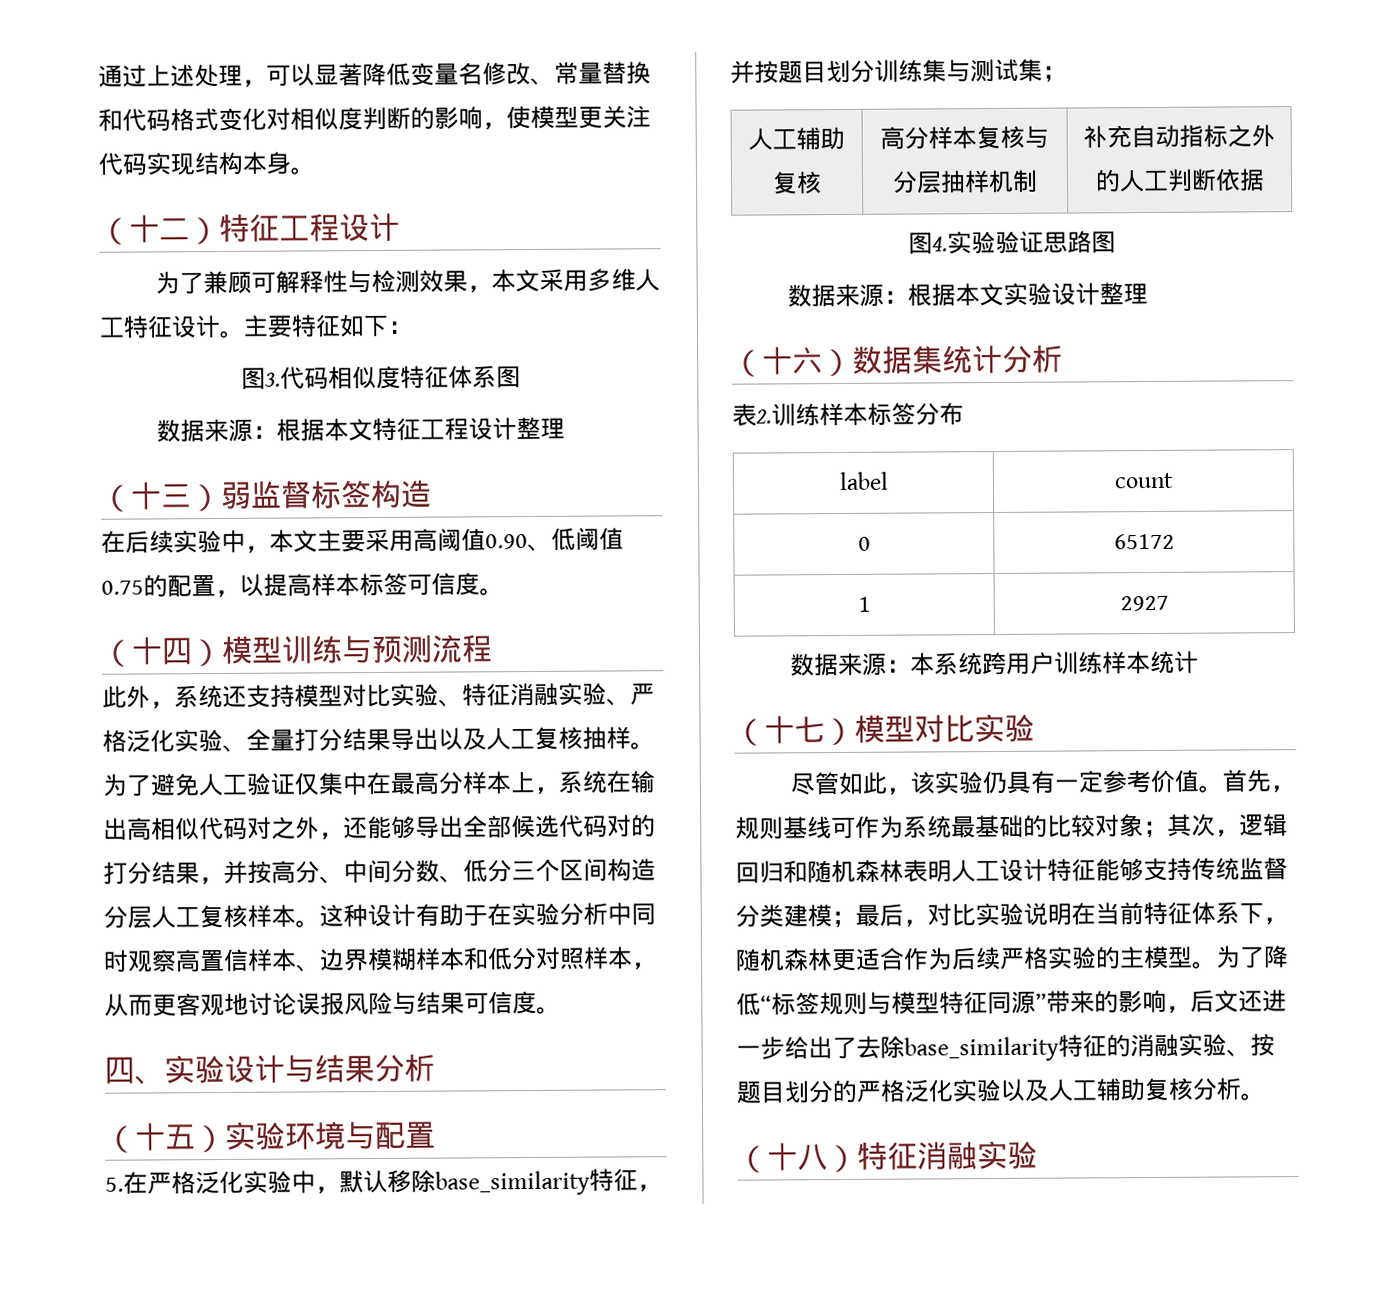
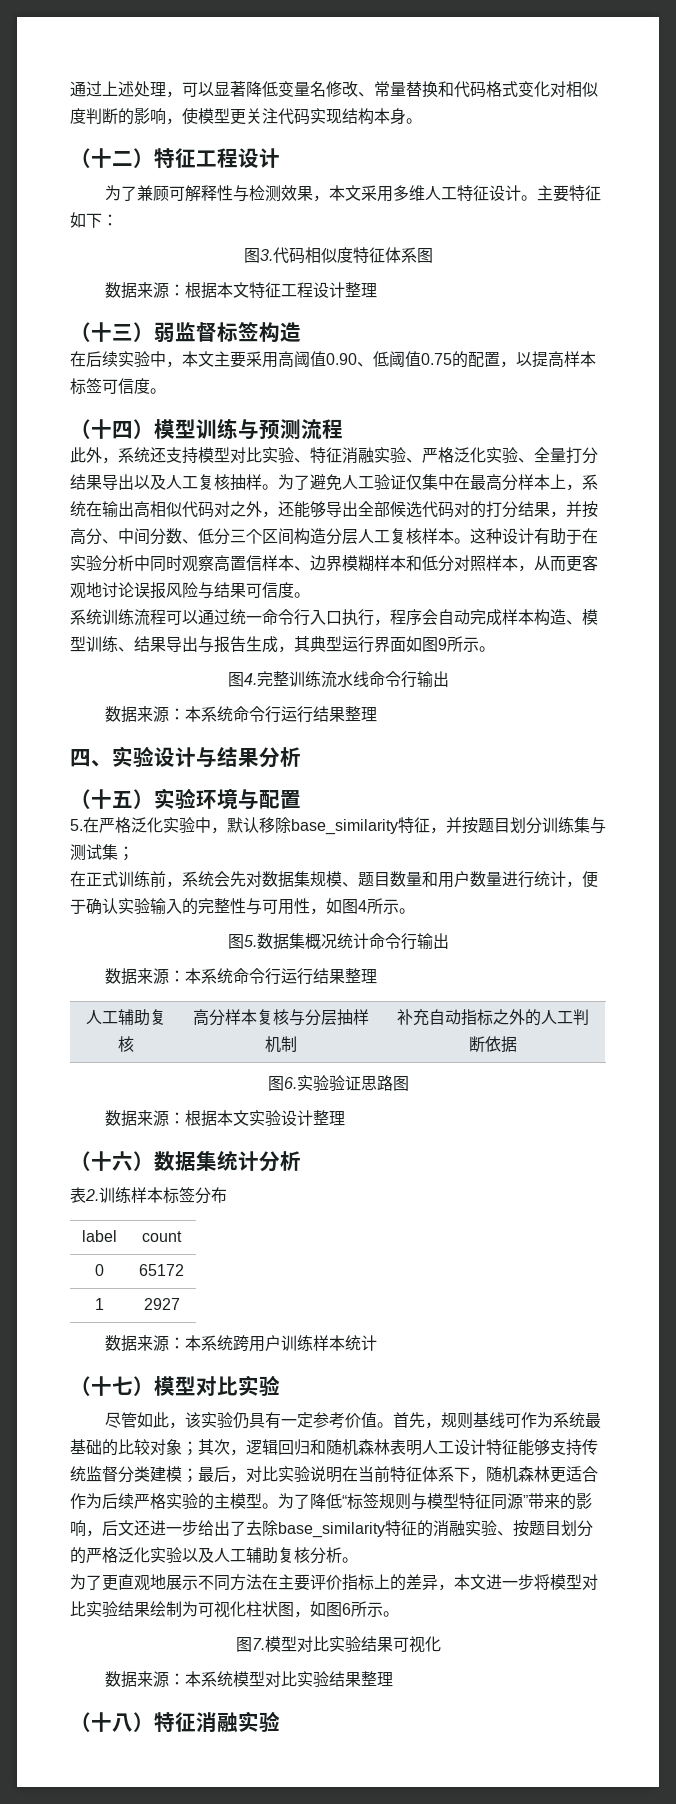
(561, 1010) none -> [70,609,598,626] [70,636,495,653] [227,671,449,688] [104,706,377,723] // 系统训练流程可以通过统一命令行入口执行，程序会自动完成样本构造、模型训练、结果导出与报告生成，其典型运行界面如图9所示。 // 图4.完整训练流水线命令行输出 // 数据来源：本系统命令行运行结果整理
(1067, 74) none -> [70,871,598,888] [70,898,415,915] [227,933,449,950] [104,968,377,985] // 在正式训练前，系统会先对数据集规模、题目数量和用户数量进行统计，便于确认实验输入的完整性与可用性，如图4所示。 // 图5.数据集概况统计命令行输出 // 数据来源：本系统命令行运行结果整理
[932,236,948,252] 4. -> [283,1077,297,1089] 6.
(1265, 1097) none -> [70,1574,598,1591] [70,1601,399,1618] [235,1636,441,1653] [104,1671,393,1688] // 为了更直观地展示不同方法在主要评价指标上的差异，本文进一步将模型对比实验结果绘制为可视化柱状图，如图6所示。 // 图7.模型对比实验结果可视化 // 数据来源：本系统模型对比实验结果整理

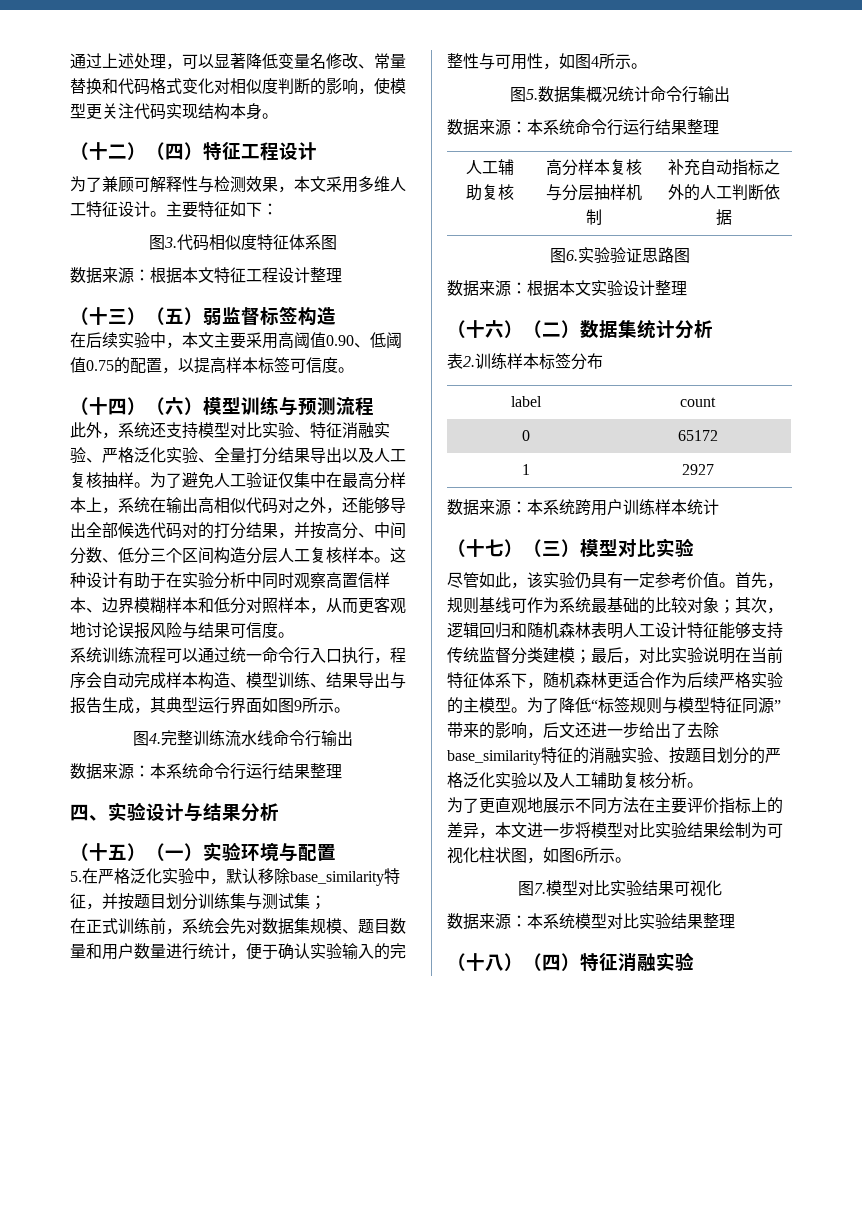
(154, 158) none -> [146,142,203,160] （四）
(154, 332) none -> [146,307,203,325] （五）
(154, 429) none -> [146,397,203,415] （六）
(154, 799) none -> [146,843,203,861] （一）
(154, 1161) none -> [523,320,580,338] （二）
(154, 1386) none -> [523,539,580,557] （三）
(154, 1722) none -> [523,953,580,971] （四）

